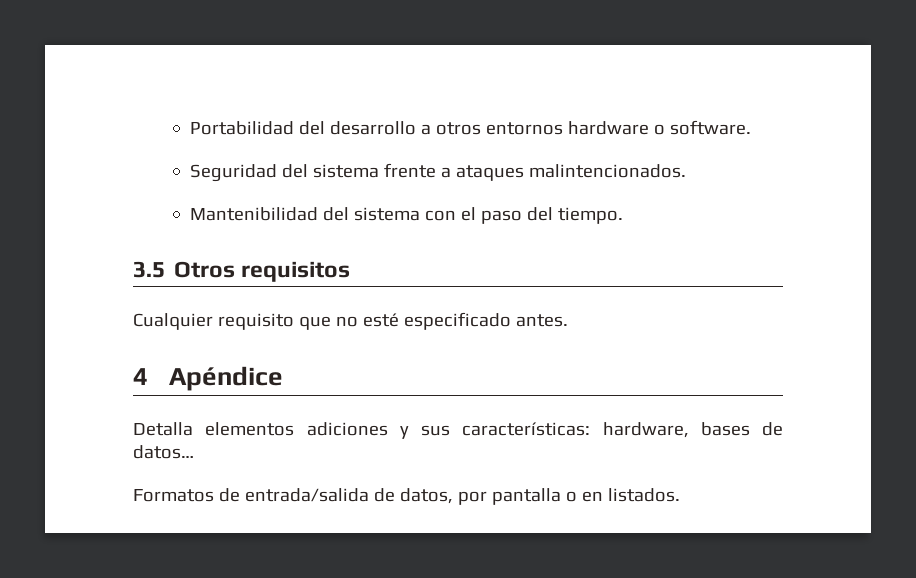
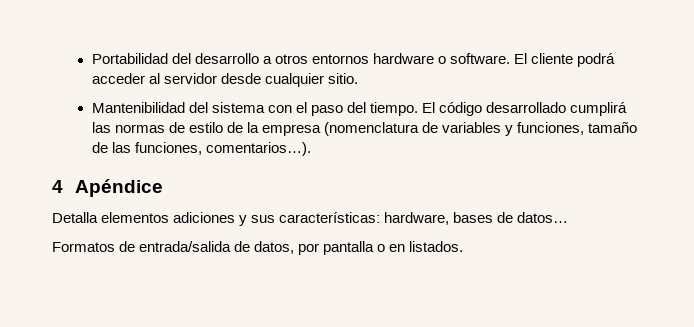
[189,163,686,182] // Seguridad del sistema frente a ataques malintencionados. -> [514,53,616,67] [91,73,358,87] El cliente podrá acceder al servidor desde cualquier sitio.
[133,261,351,282] [133,312,568,330] // 3.5 Otros requisitos // Cualquier requisito que no esté especificado antes. -> [422,102,628,116] [91,122,638,136] [91,142,311,156] El código desarrollado cumplirá las normas de estilo de la empresa (nomenclatura de variables y funciones, tamaño de las funciones, comentarios…).

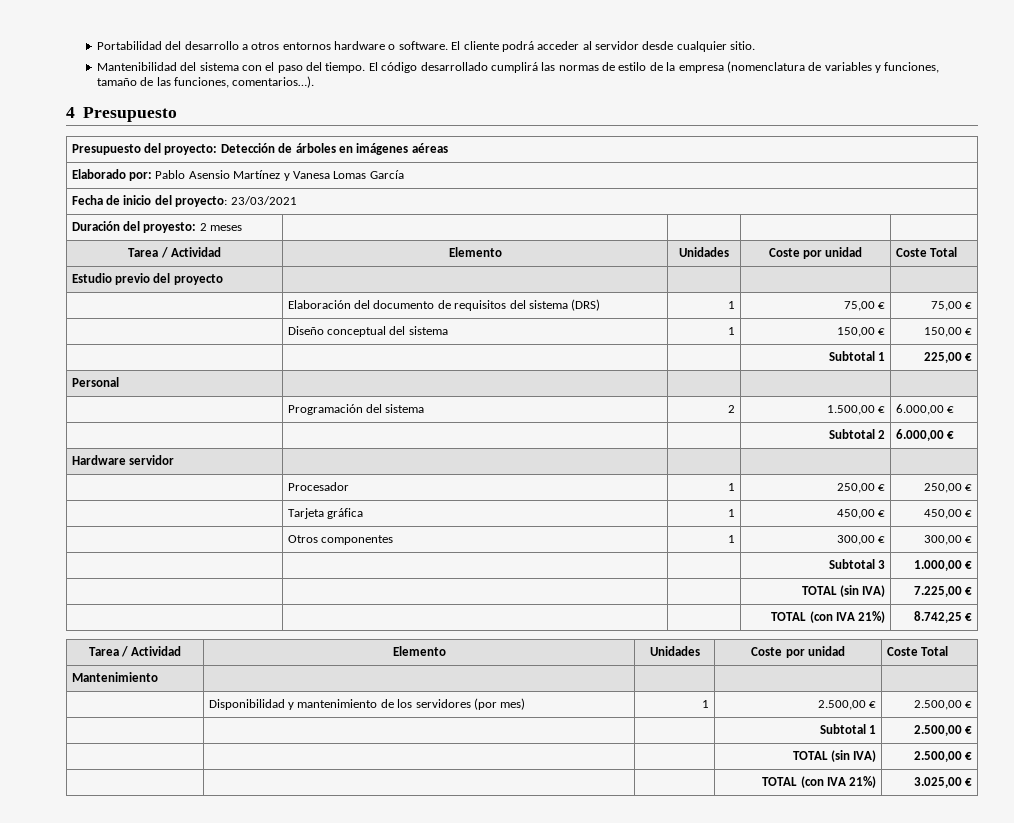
[75,179,164,197] [52,212,569,226] [52,241,464,255] Apéndice // Detalla elementos adiciones y sus características: hardware, bases de datos… // Formatos de entrada/salida de datos, por pantalla o en listados. -> [83,107,178,122] [71,143,448,155] [71,169,404,181] [71,195,297,207] [71,221,243,233] [128,247,221,258] [448,247,502,257] [679,247,729,257] [768,247,863,259] [895,247,958,257] [71,273,223,285] [287,299,601,311] [728,301,736,309] [843,301,886,311] [930,301,973,311] [287,326,448,337] [728,327,736,335] [836,327,886,337] [923,327,973,337] [828,351,886,361] [923,352,973,363] [71,377,119,387] [287,404,425,415] [728,405,736,413] [826,405,886,415] [895,404,955,415] [828,429,886,439] [895,429,955,441] [71,455,175,465] [287,482,349,491] [728,483,736,491] [836,483,886,493] [923,483,973,493] [287,508,364,519] [728,509,736,517] [836,509,886,519] [923,509,973,519] [287,535,394,545] [728,535,736,543] [836,535,886,545] [923,535,973,545] [828,559,886,569] [913,560,973,571] [801,585,886,597] [913,586,973,597] [771,611,886,623] [913,611,973,623] [88,646,182,657] [392,646,446,656] [649,646,700,656] [751,646,845,658] [886,646,949,656] [71,672,158,682] [208,698,526,710] [702,700,710,708] [817,700,877,710] [913,700,973,710] [819,724,877,734] [913,725,973,736] [792,750,877,762] [913,751,973,762] [762,776,877,788] [913,777,973,788] Presupuesto // Presupuesto del proyecto: Detección de árboles en imágenes aéreas // Elaborado por: Pablo Asensio Martínez y Vanesa Lomas García // Fecha de inicio del proyecto: 23/03/2021 // Duración del proyesto: 2 meses | | | | // Tarea / Actividad | Elemento | Unidades | Coste por unidad | Coste Total // Estudio previo del proyecto | | | | // | Elaboración del documento de requisitos del sistema (DRS) | 1 | 75,00 € | 75,00 € // | Diseño conceptual del sistema | 1 | 150,00 € | 150,00 € // | | | Subtotal 1 | 225,00 € // Personal | | | | // | Programación del sistema | 2 | 1.500,00 € | 6.000,00 € // | | | Subtotal 2 | 6.000,00 € // Hardware servidor | | | | // | Procesador | 1 | 250,00 € | 250,00 € // | Tarjeta gráfica | 1 | 450,00 € | 450,00 € // | Otros componentes | 1 | 300,00 € | 300,00 € // | | | Subtotal 3 | 1.000,00 € // | | | TOTAL (sin IVA) | 7.225,00 € // | | | TOTAL (con IVA 21%) | 8.742,25 € // Tarea / Actividad | Elemento | Unidades | Coste por unidad | Coste Total // Mantenimiento | | | | // | Disponibilidad y mantenimiento de los servidores (por mes) | 1 | 2.500,00 € | 2.500,00 € // | | | Subtotal 1 | 2.500,00 € // | | | TOTAL (sin IVA) | 2.500,00 € // | | | TOTAL (con IVA 21%) | 3.025,00 €

